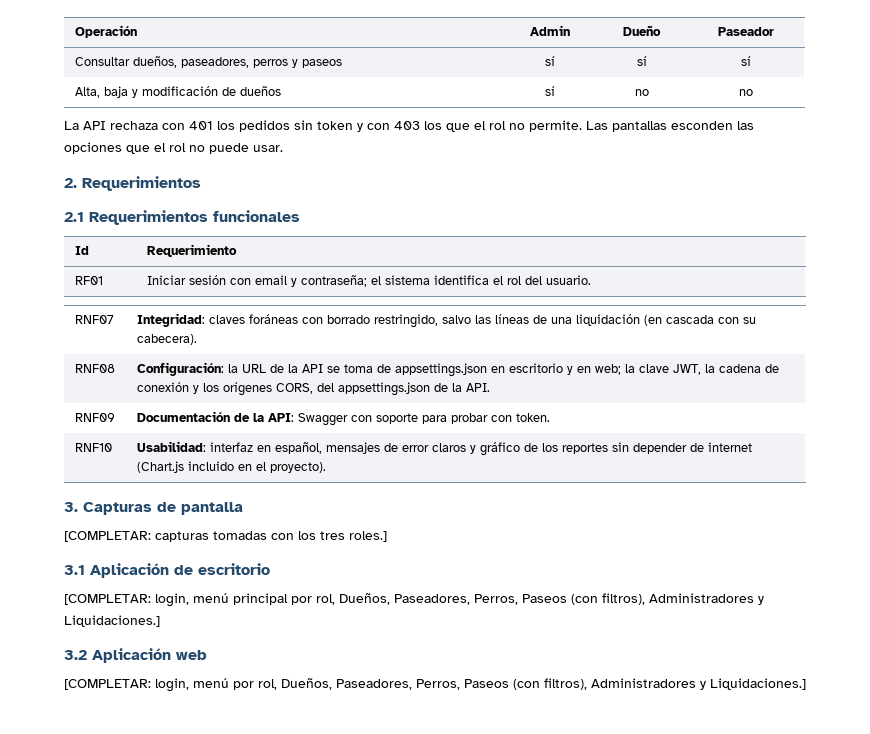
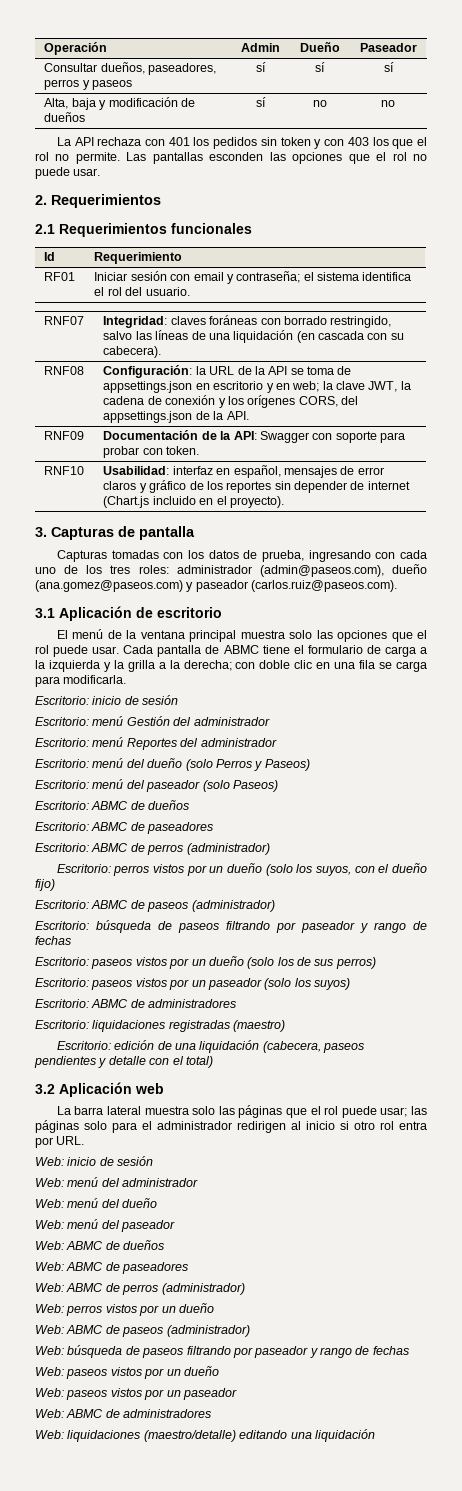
[64,531,209,542] [COMPLETAR: capturas -> [56,550,107,562] Capturas
[320,531,387,542] [64,563,270,578] [64,593,764,607] [64,615,160,627] [64,648,207,663] [64,678,806,692] tres roles.] // 3.1 Aplicación de escritorio // [COMPLETAR: login, menú principal por rol, Dueños, Paseadores, Perros, Paseos (con filtros), Administradores y Liquidaciones.] // 3.2 Aplicación web // [COMPLETAR: login, menú por rol, Dueños, Paseadores, Perros, Paseos (con filtros), Administradores y Liquidaciones.] -> [208,550,428,562] [35,564,427,577] [35,580,398,592] [35,606,222,621] [56,629,428,642] [35,645,427,657] [35,660,428,672] [35,675,127,687] [35,695,179,705] [35,716,270,726] [35,737,277,750] [35,758,310,771] [35,779,278,792] [35,800,190,810] [35,822,214,834] [35,843,270,855] [56,863,427,876] [35,879,55,891] [35,900,275,912] [35,920,427,933] [35,936,71,945] [35,956,376,969] [35,978,350,990] [35,999,237,1008] [35,1020,286,1032] [56,1040,365,1053] [34,1056,213,1068] [35,1082,164,1097] [56,1105,428,1118] [35,1120,427,1133] [35,1136,85,1148] [35,1156,154,1166] [35,1177,199,1187] [35,1198,158,1208] [35,1219,176,1232] [35,1240,165,1250] [35,1262,189,1274] [35,1283,245,1295] [35,1303,214,1316] [35,1325,250,1337] [35,1345,409,1358] [35,1366,219,1379] [35,1388,237,1400] [35,1409,212,1418] [35,1429,375,1442] datos de prueba, ingresando con cada uno de los tres roles: administrador (admin@paseos.com), dueño (ana.gomez@paseos.com) y paseador (carlos.ruiz@paseos.com). // 3.1 Aplicación de escritorio // El menú de la ventana principal muestra solo las opciones que el rol puede usar. Cada pantalla de ABMC tiene el formulario de carga a la izquierda y la grilla a la derecha; con doble clic en una fila se carga para modificarla. // Escritorio: inicio de sesión // Escritorio: menú Gestión del administrador // Escritorio: menú Reportes del administrador // Escritorio: menú del dueño (solo Perros y Paseos) // Escritorio: menú del paseador (solo Paseos) // Escritorio: ABMC de dueños // Escritorio: ABMC de paseadores // Escritorio: ABMC de perros (administrador) // Escritorio: perros vistos por un dueño (solo los suyos, con el dueño fijo) // Escritorio: ABMC de paseos (administrador) // Escritorio: búsqueda de paseos filtrando por paseador y rango de fechas // Escritorio: paseos vistos por un dueño (solo los de sus perros) // Escritorio: paseos vistos por un paseador (solo los suyos) // Escritorio: ABMC de administradores // Escritorio: liquidaciones registradas (maestro) // Escritorio: edición de una liquidación (cabecera, paseos pendientes y detalle con el total) // 3.2 Aplicación web // La barra lateral muestra solo las páginas que el rol puede usar; las páginas solo para el administrador redirigen al inicio si otro rol entra por URL. // Web: inicio de sesión // Web: menú del administrador // Web: menú del dueño // Web: menú del paseador // Web: ABMC de dueños // Web: ABMC de paseadores // Web: ABMC de perros (administrador) // Web: perros vistos por un dueño // Web: ABMC de paseos (administrador) // Web: búsqueda de paseos filtrando por paseador y rango de fechas // Web: paseos vistos por un dueño // Web: paseos vistos por un paseador // Web: ABMC de administradores // Web: liquidaciones (maestro/detalle) editando una liquidación

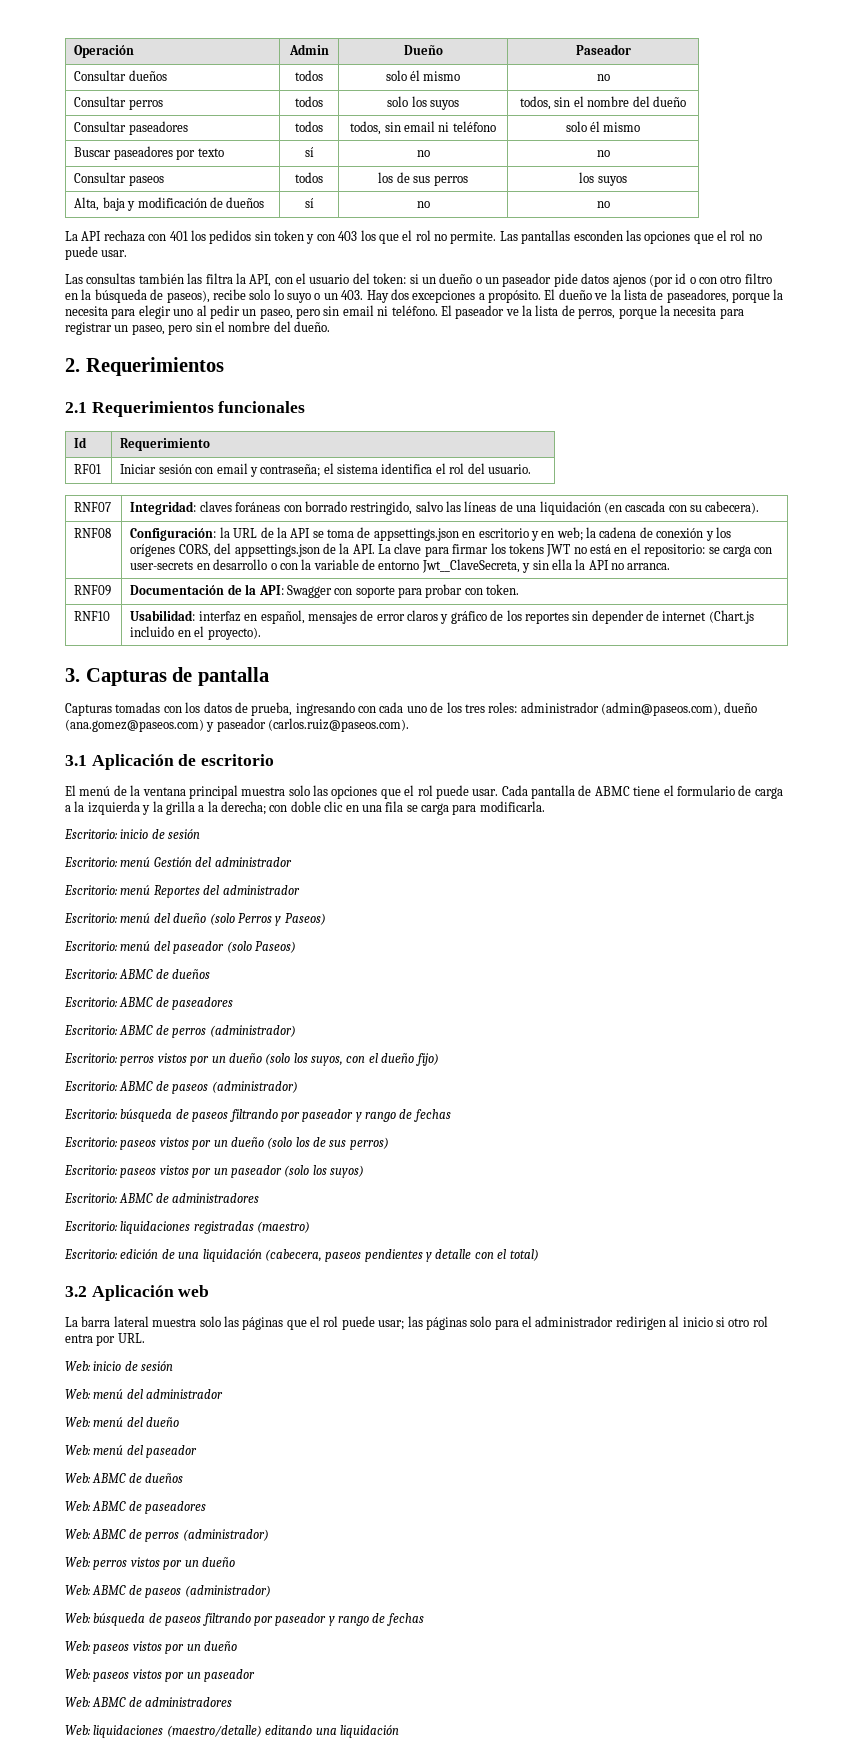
[100,62,217,75] [44,79,133,90] [255,62,266,72] [315,62,325,72] [383,62,394,72] dueños, paseadores, perros y paseos | sí | sí | sí -> [128,70,167,81] [295,70,323,81] [385,70,461,81] [596,74,610,81] [74,96,163,110] [295,96,323,107] [387,96,459,110] [520,96,686,110] [74,121,188,135] [295,121,323,132] [350,121,496,135] [565,121,641,132] [74,146,224,160] [304,147,314,157] [416,150,430,157] [596,150,610,157] [74,172,164,186] [295,172,323,183] [378,172,468,186] [579,172,627,186] dueños | todos | solo él mismo | no // Consultar perros | todos | solo los suyos | todos, sin el nombre del dueño // Consultar paseadores | todos | todos, sin email ni teléfono | solo él mismo // Buscar paseadores por texto | sí | no | no // Consultar paseos | todos | los de sus perros | los suyos
(101, 172) none -> [65,273,772,287] [65,289,784,303] [65,305,744,319] [65,321,330,335] // Las consultas también las filtra la API, con el usuario del token: si un dueño o un paseador pide datos ajenos (por id o con otro filtro en la búsqueda de paseos), recibe solo lo suyo o un 403. Hay dos excepciones a propósito. El dueño ve la lista de paseadores, porque la necesita para elegir uno al pedir un paseo, pero sin email ni teléfono. El paseador ve la lista de perros, porque la necesita para registrar un paseo, pero sin el nombre del dueño.
[336,381,411,392] clave JWT, la -> (597, 532) none
(249, 415) none -> [378,543,773,557] [130,559,671,573] La clave para firmar los tokens JWT no está en el repositorio: se carga con user-secrets en desarrollo o con la variable de entorno Jwt__ClaveSecreta, y sin ella la API no arranca.

